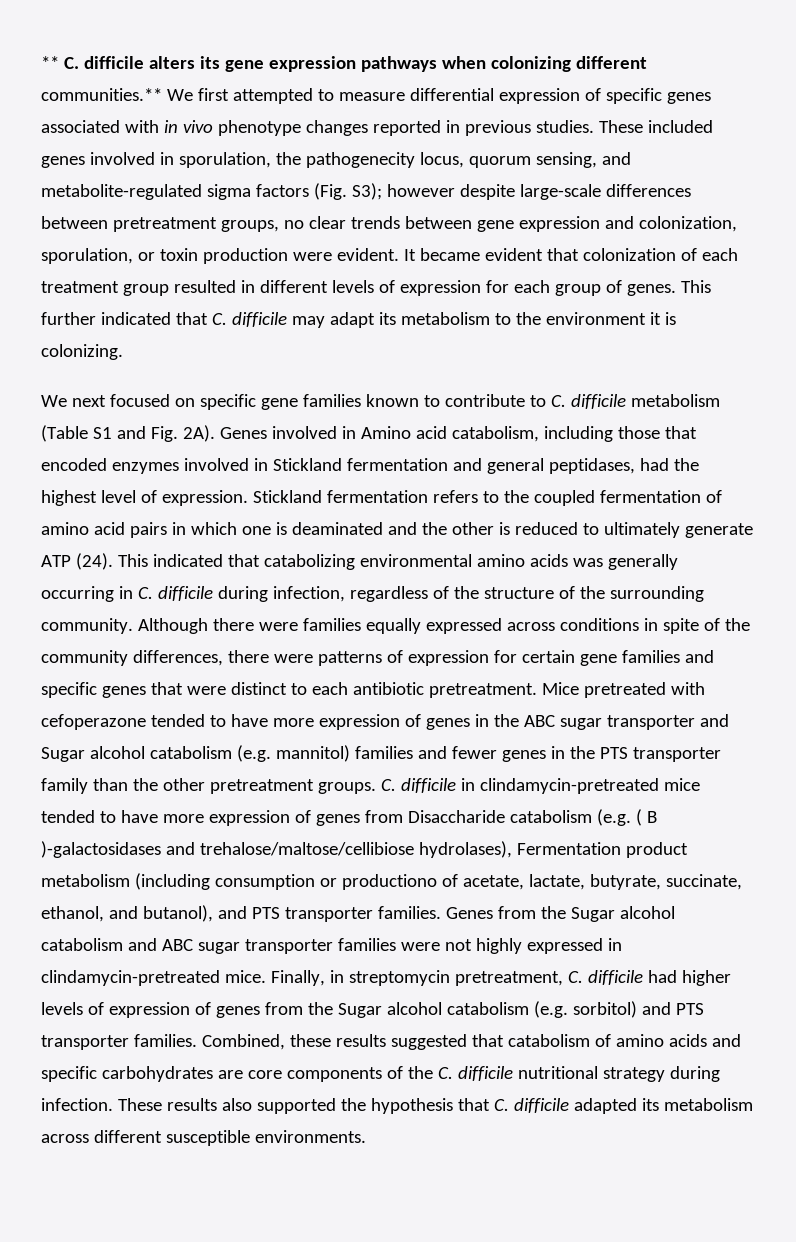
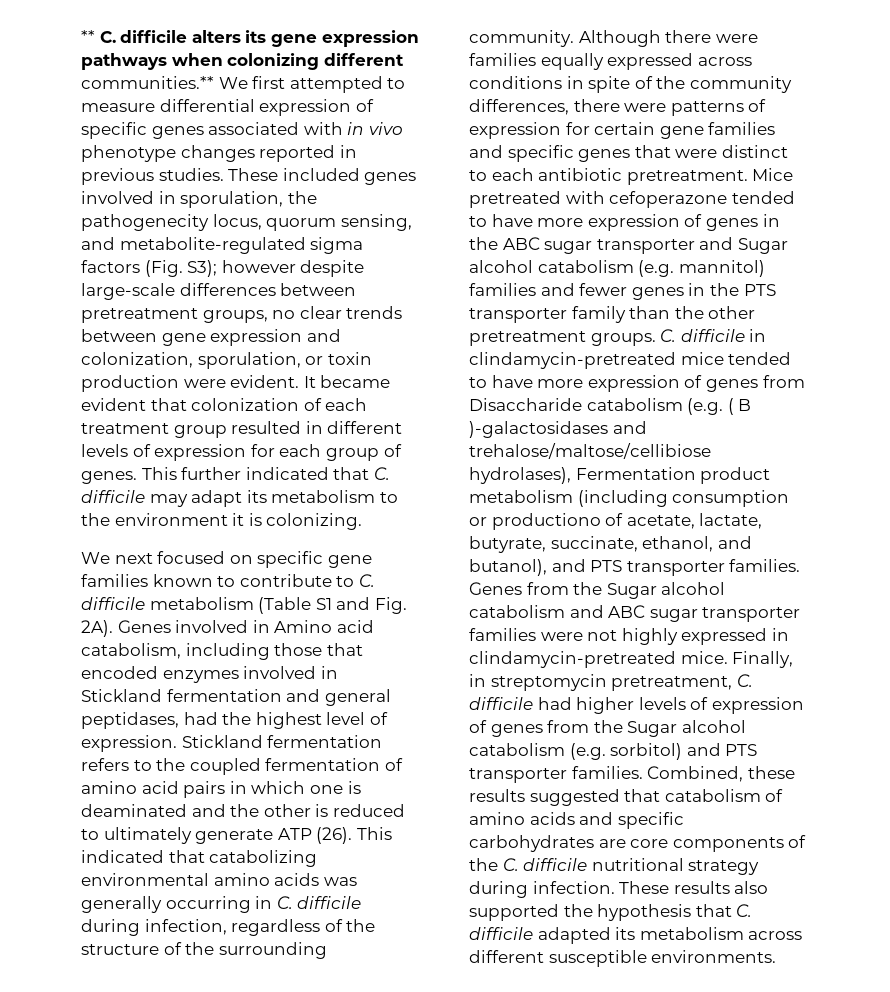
[75,553,113,570] (24). -> [316,827,353,844] (26).

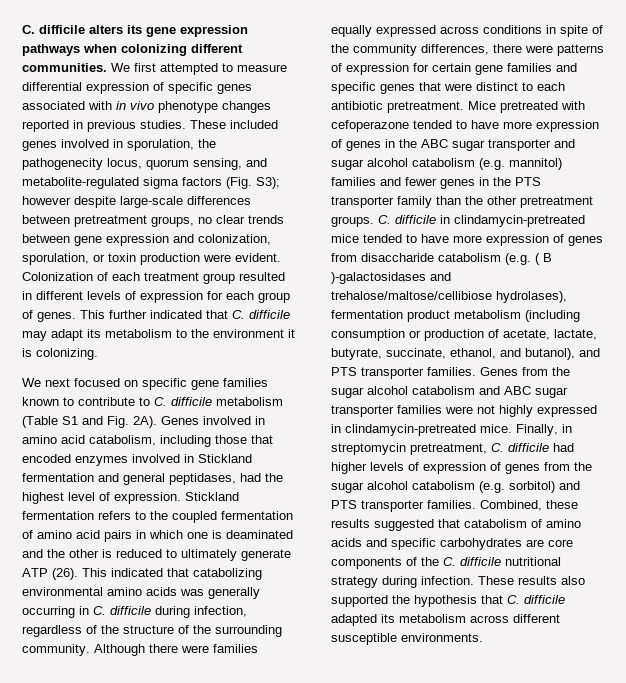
[81,30,95,43] ** -> (22, 29) none
[81,76,214,89] communities.** -> [22,63,107,72] communities.
[303,375,391,388] [81,398,300,411] It became evident that colonization -> [22,272,93,281] Colonization
[274,620,333,633] Amino -> [22,435,57,444] amino
[737,238,788,254] Sugar -> [331,159,364,170] sugar
[469,398,582,411] Disaccharide -> [361,253,434,262] disaccharide
[575,467,696,480] Fermentation -> [331,310,403,319] fermentation
[491,513,601,530] productiono -> [424,329,484,341] production
[606,583,657,599] Sugar -> [331,387,364,398] sugar
[627,721,678,737] Sugar -> [331,482,364,493] sugar

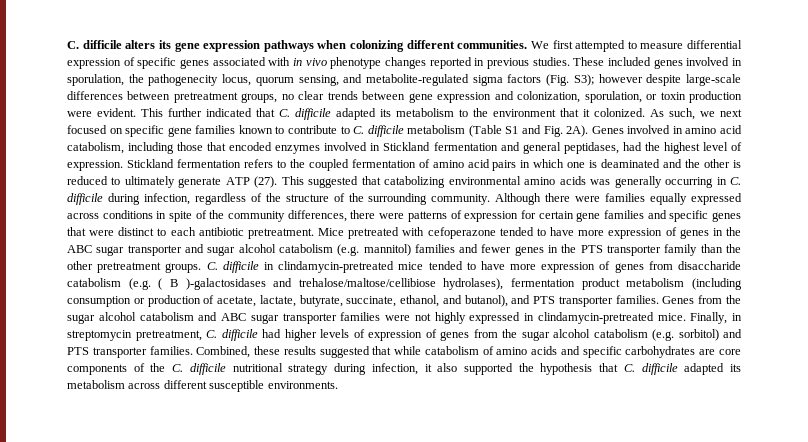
[22,272,285,284] [22,291,290,303] [22,310,76,322] Colonization of each treatment group resulted in different levels of expression for each group of genes. -> (136, 112) none
[22,329,83,341] may adapt -> [336,108,376,120] adapted
[288,329,295,338] [22,348,98,360] [22,378,41,387] it is colonizing. // We -> [560,108,715,120] that it colonized. As such, we
[52,568,163,580] (26). This indicated -> [254,176,359,188] (27). This suggested
(460, 523) none -> [394,346,422,355] while
[421,576,557,585] infection. These results -> [371,363,432,375] infection, it

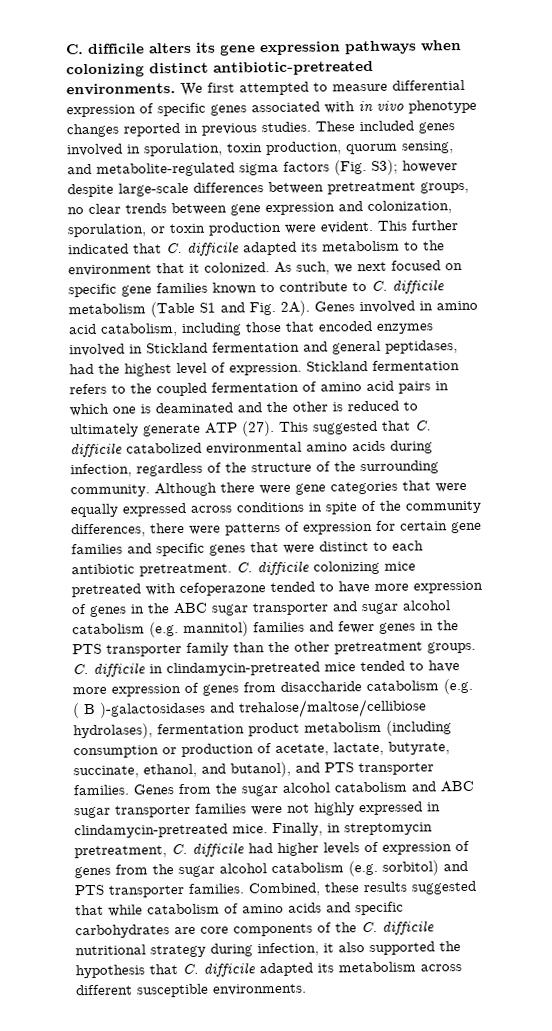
[406,40,528,49] different communities. -> [149,60,374,76] [66,83,176,96] distinct antibiotic-pretreated environments.
[128,74,252,86] the pathogenecity locus, -> [227,141,342,156] toxin production,
[384,176,742,188] [67,193,103,205] catabolizing environmental amino acids was generally occurring in C. difficile -> [414,420,432,431] [70,440,386,458] C. difficile catabolized environmental amino acids
[605,193,646,202] families -> [295,480,467,495] gene categories that were
[318,228,345,236] Mice -> [236,560,416,576] C. difficile colonizing mice

